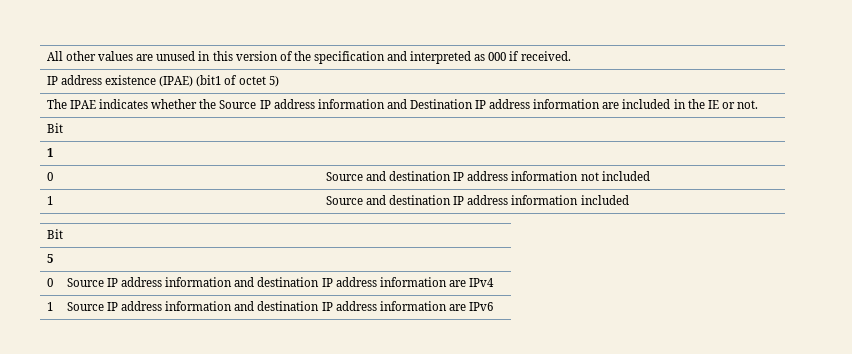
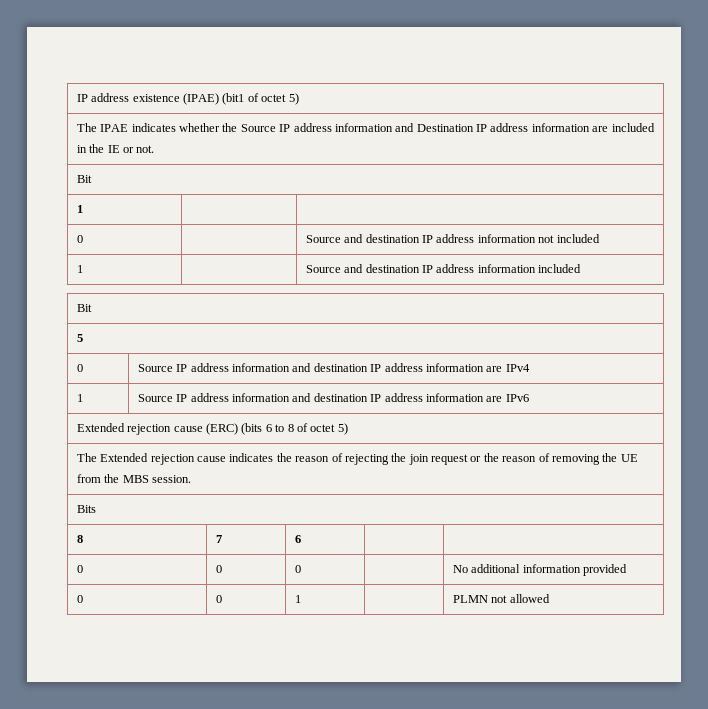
[46,51,571,64] All other values are unused in this version of the specification and interpreted as 000 if received. // -> (76, 98) none
(493, 306) none -> [76,423,348,435] [76,453,638,465] [76,474,192,483] [76,505,96,513] [76,535,83,543] [215,535,222,543] [294,535,301,543] [76,565,83,573] [215,565,222,573] [294,565,301,573] [452,564,628,576] [76,595,83,603] [215,595,222,603] [294,595,301,603] [452,594,550,603] // Extended rejection cause (ERC) (bits 6 to 8 of octet 5) // The Extended rejection cause indicates the reason of rejecting the join request or the reason of removing the UE from the MBS session. // Bits // 8 | 7 | 6 | | // 0 | 0 | 0 | | No additional information provided // 0 | 0 | 1 | | PLMN not allowed

